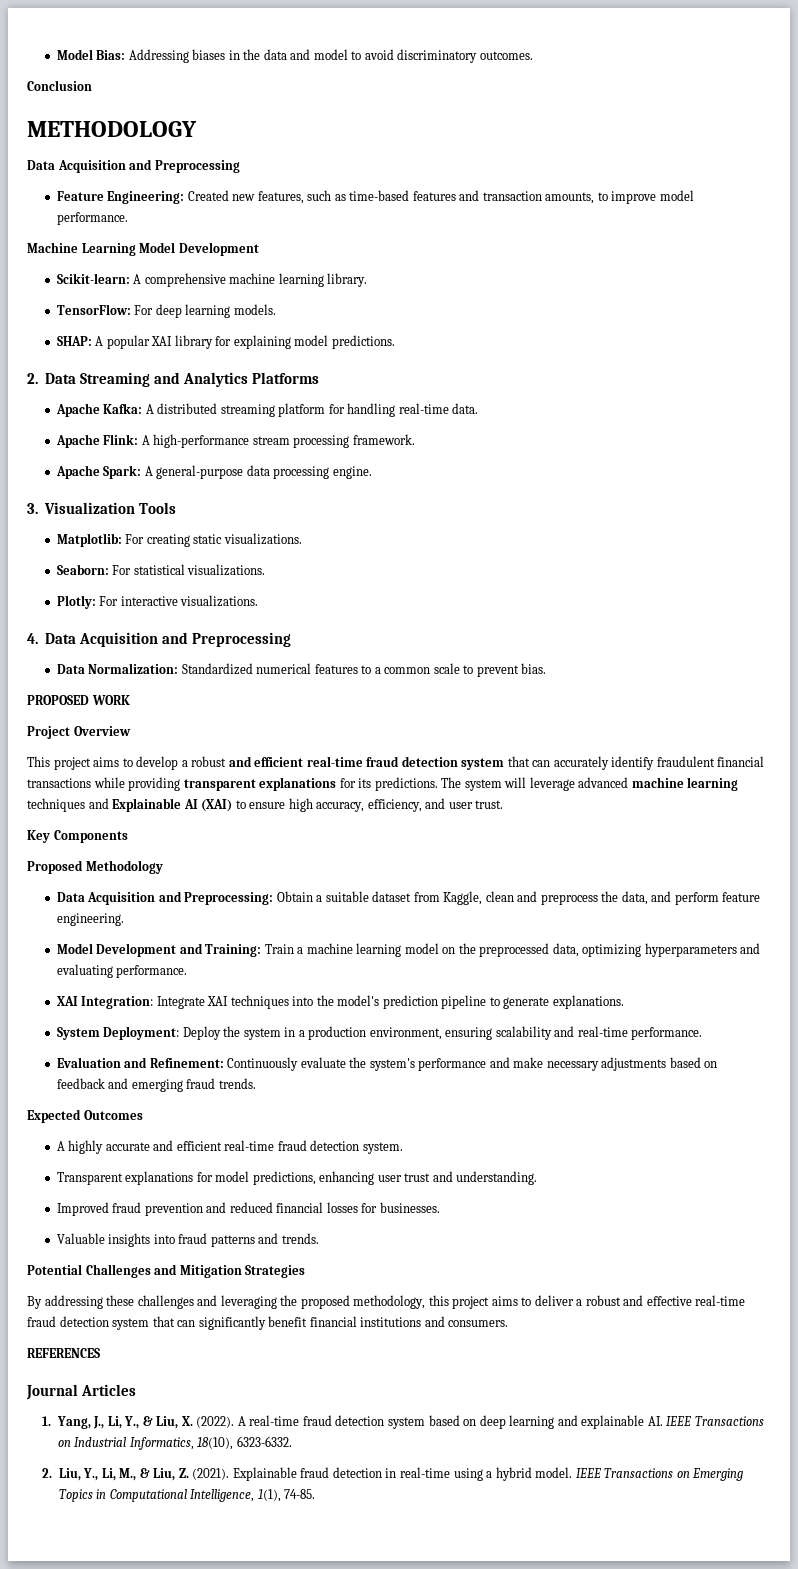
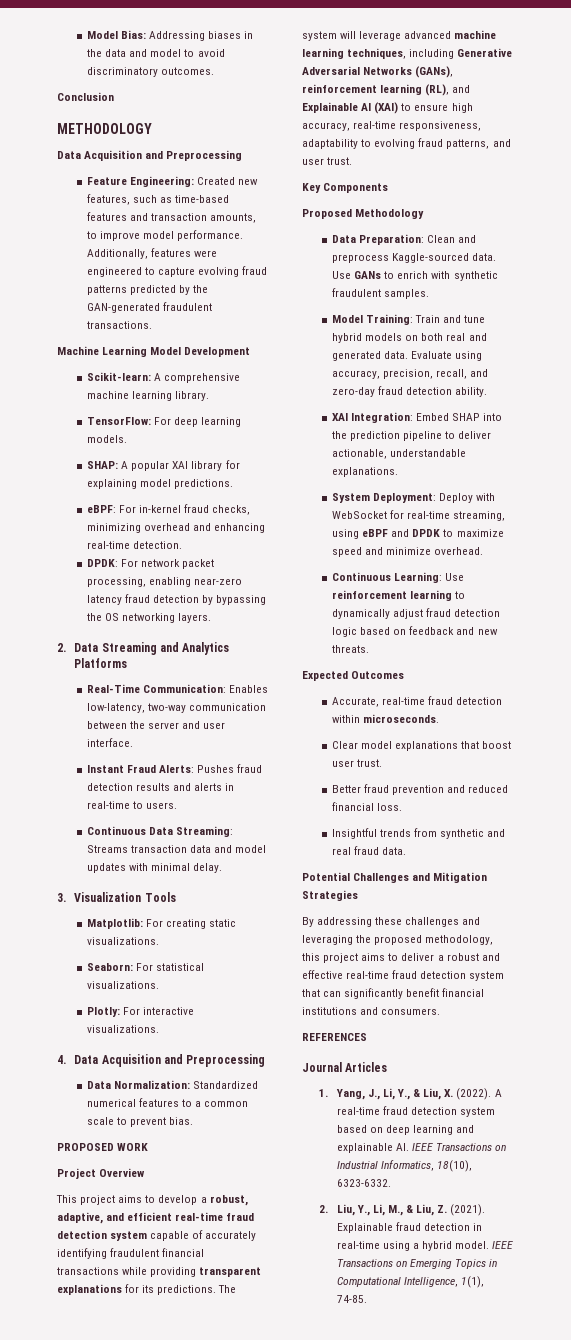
(128, 218) none -> [87,248,218,259] [87,266,268,277] [87,285,209,295] [87,302,213,313] [87,321,153,329] Additionally, features were engineered to capture evolving fraud patterns predicted by the GAN-generated fraudulent transactions.
(395, 342) none -> [87,504,251,515] [87,523,266,533] [87,541,183,549] [87,559,215,569] [87,577,243,587] [87,594,267,605] [87,613,212,623] // eBPF: For in-kernel fraud checks, minimizing overhead and enhancing real-time detection. // DPDK: For network packet processing, enabling near-zero latency fraud detection by bypassing the OS networking layers.
[55,403,479,417] [55,434,415,448] [55,465,372,479] Apache Kafka: A distributed streaming platform for handling real-time data. // Apache Flink: A high-performance stream processing framework. // Apache Spark: A general-purpose data processing engine. -> [87,684,269,693] [87,703,267,713] [87,721,226,729] [87,738,134,747] [87,764,263,773] [87,783,235,791] [87,801,178,809] [87,826,234,837] [87,845,267,853] [87,863,223,873] Real-Time Communication: Enables low-latency, two-way communication between the server and user interface. // Instant Fraud Alerts: Pushes fraud detection results and alerts in real-time to users. // Continuous Data Streaming: Streams transaction data and model updates with minimal delay.
[191,756,227,767] robust -> [209,1195,248,1206] [57,1212,103,1224] robust, adaptive,
[507,756,655,770] that can accurately identify -> [150,1230,257,1241] [57,1248,107,1259] capable of accurately identifying
[27,798,85,812] techniques -> [347,48,513,59] [302,66,454,78] [302,84,450,96] techniques, including Generative Adversarial Networks (GANs), reinforcement learning (RL),
[367,799,422,812] efficiency, -> [353,121,482,131] [302,138,490,149] real-time responsiveness, adaptability to evolving fraud patterns,
[87,891,761,905] [56,913,124,926] [56,943,761,957] [56,964,188,978] Acquisition and Preprocessing: Obtain a suitable dataset from Kaggle, clean and preprocess the data, and perform feature engineering. // Model Development and Training: Train a machine learning model on the preprocessed data, optimizing hyperparameters and evaluating performance. -> [359,234,477,245] [332,253,497,263] [332,271,498,281] [332,288,430,299] [332,314,486,325] [332,333,487,343] [332,351,483,361] [332,369,489,379] [332,386,488,397] Preparation: Clean and preprocess Kaggle-sourced data. Use GANs to enrich with synthetic fraudulent samples. // Model Training: Train and tune hybrid models on both real and generated data. Evaluate using accuracy, precision, recall, and zero-day fraud detection ability.
[156,995,289,1009] Integrate XAI techniques -> [416,413,481,421] Embed SHAP
[337,995,380,1006] model's -> (348, 435) none
[503,997,550,1009] generate -> [458,431,492,439] [332,449,467,459] deliver actionable, understandable
[223,1026,703,1040] [56,1057,667,1071] the system in a production environment, ensuring scalability and real-time performance. // Evaluation and Refinement: Continuously evaluate the system's performance and make necessary adjustments -> [476,493,496,501] [332,510,506,521] [332,529,504,539] [332,547,484,557] [332,572,465,583] [332,590,466,601] [332,608,501,619] [332,627,358,637] with WebSocket for real-time streaming, using eBPF and DPDK to maximize speed and minimize overhead. // Continuous Learning: Use reinforcement learning to dynamically adjust fraud detection logic
[131,1078,256,1092] emerging fraud trends. -> [477,629,498,635] [332,645,370,653] new threats.
[56,1140,403,1154] [56,1171,538,1185] [56,1202,109,1216] A highly accurate and efficient real-time fraud detection system. // Transparent explanations for model predictions, enhancing user trust and understanding. // Improved -> [332,696,503,707] [332,714,440,723] [332,741,512,751] [332,759,383,767] [332,785,362,793] Accurate, real-time fraud detection within microseconds. // Clear model explanations that boost user trust. // Better
[326,1202,440,1213] [56,1233,319,1247] losses for businesses. // Valuable insights into fraud patterns and trends. -> [377,803,403,811] [332,828,506,839] [332,846,407,855] loss. // Insightful trends from synthetic and real fraud data.

